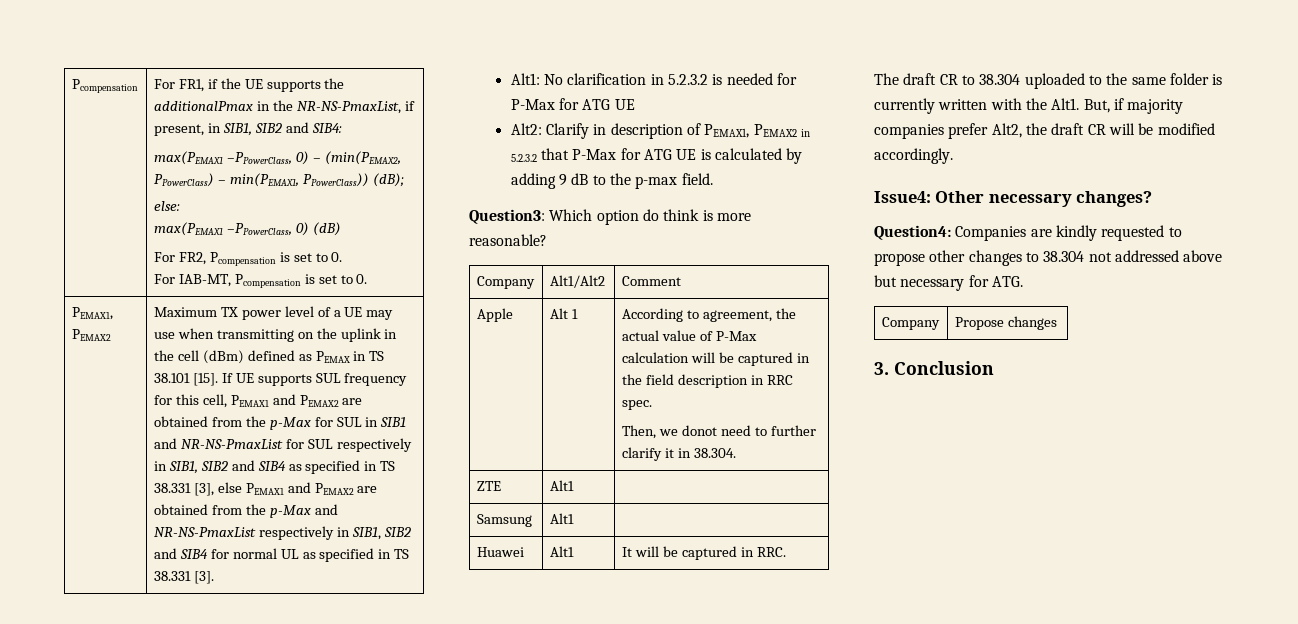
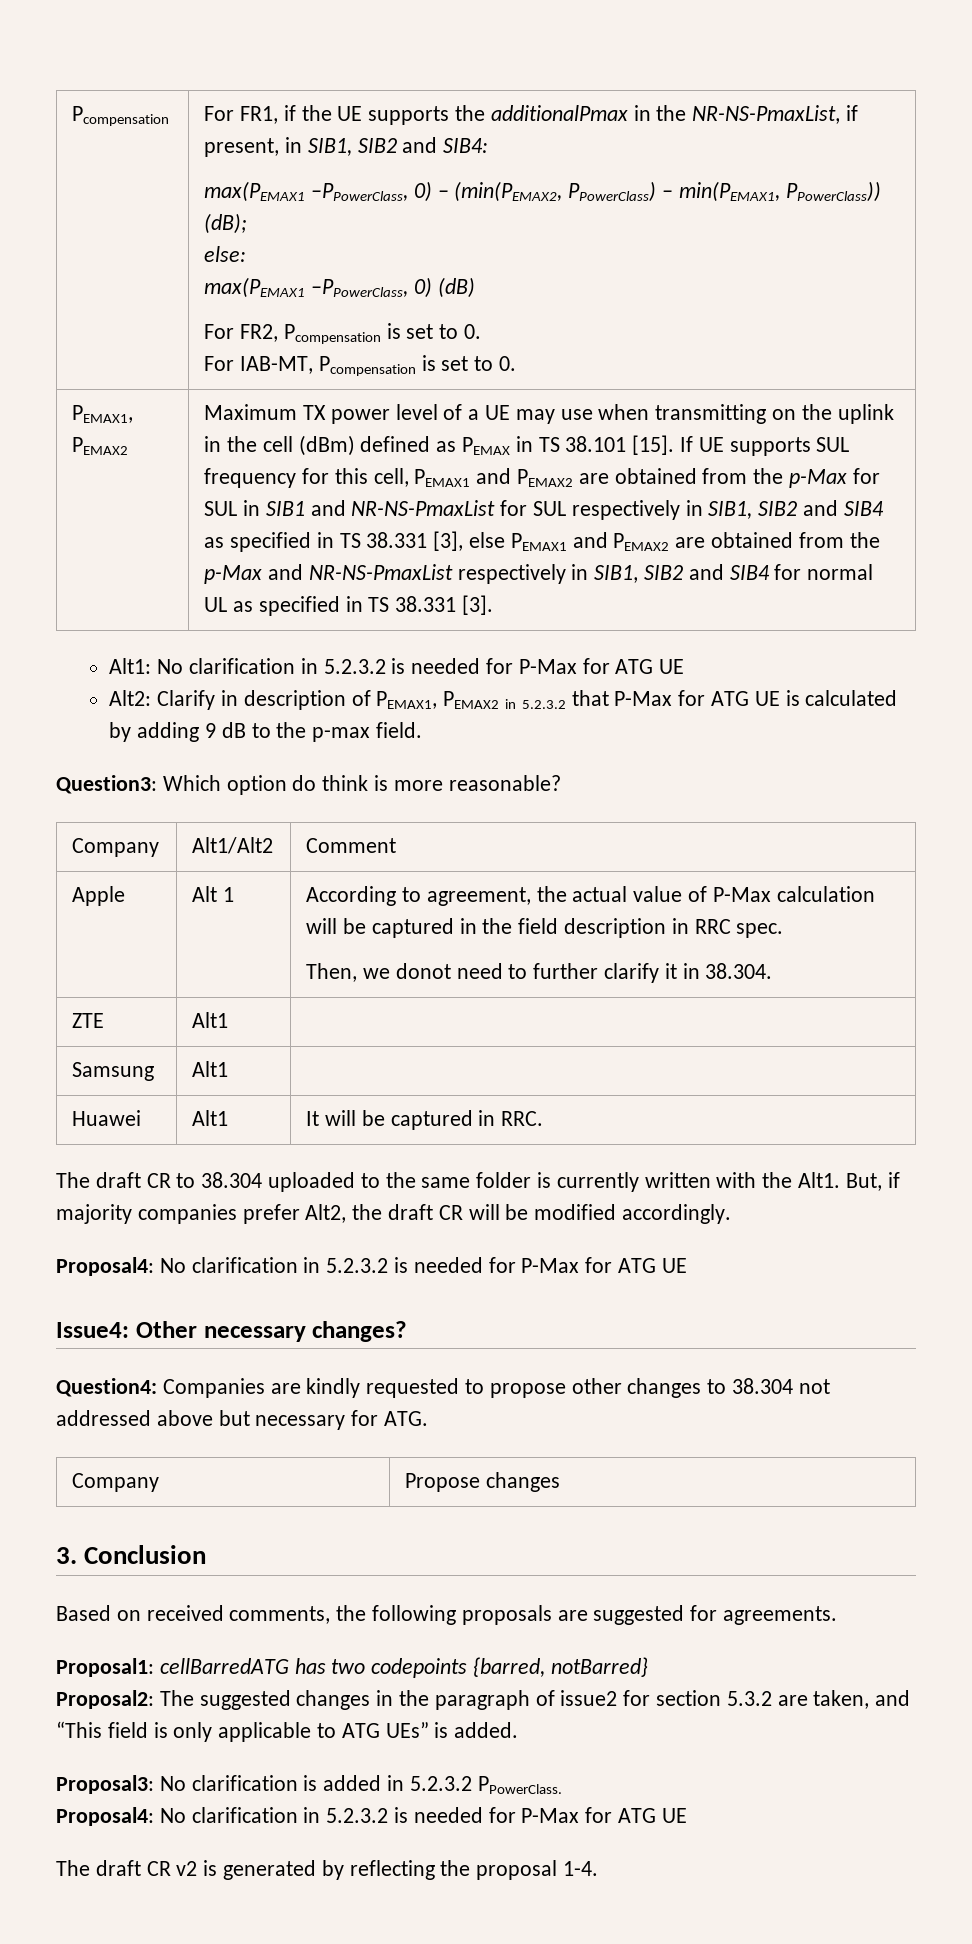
(953, 156) none -> [56,1257,687,1276] // Proposal4: No clarification in 5.2.3.2 is needed for P-Max for ATG UE
(994, 368) none -> [56,1605,838,1625] [56,1657,648,1678] [56,1690,911,1710] [56,1721,519,1742] [56,1775,562,1794] [56,1807,687,1826] [56,1860,599,1880] // Based on received comments, the following proposals are suggested for agreements. // Proposal1: cellBarredATG has two codepoints {barred, notBarred} // Proposal2: The suggested changes in the paragraph of issue2 for section 5.3.2 are taken, and “This field is only applicable to ATG UEs” is added. // Proposal3: No clarification is added in 5.2.3.2 PPowerClass. // Proposal4: No clarification in 5.2.3.2 is needed for P-Max for ATG UE // The draft CR v2 is generated by reflecting the proposal 1-4.

